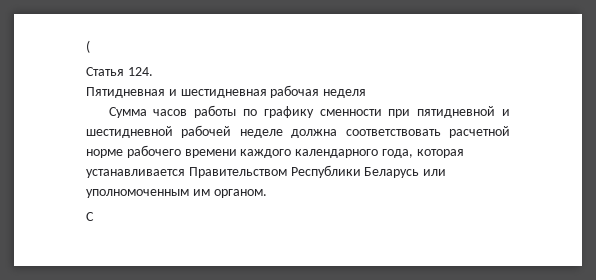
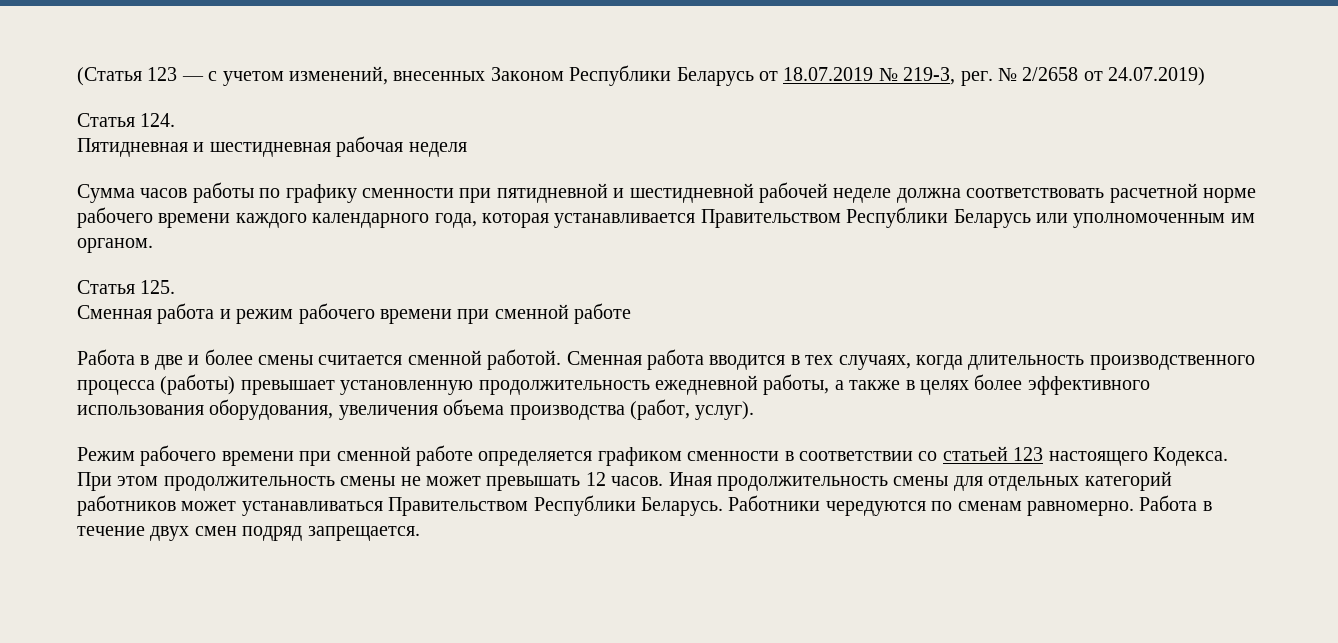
[86,40,90,53] ( -> [77,65,1206,86] (Статья 123 — с учетом изменений, внесенных Законом Республики Беларусь от 18.07.2019 № 219-З, рег. № 2/2658 от 24.07.2019)
[86,212,94,221] С -> [77,280,176,294] [77,303,632,324] [77,349,1255,370] [77,374,1150,395] [77,399,755,420] [77,445,1228,466] [77,471,1172,491] [77,495,1212,516] [77,526,420,541] Статья 125. // Сменная работа и режим рабочего времени при сменной работе // Работа в две и более смены считается сменной работой. Сменная работа вводится в тех случаях, когда длительность производственного процесса (работы) превышает установленную продолжительность ежедневной работы, а также в целях более эффективного использования оборудования, увеличения объема производства (работ, услуг). // Режим рабочего времени при сменной работе определяется графиком сменности в соответствии со статьей 123 настоящего Кодекса. При этом продолжительность смены не может превышать 12 часов. Иная продолжительность смены для отдельных категорий работников может устанавливаться Правительством Республики Беларусь. Работники чередуются по сменам равномерно. Работа в течение двух смен подряд запрещается.

